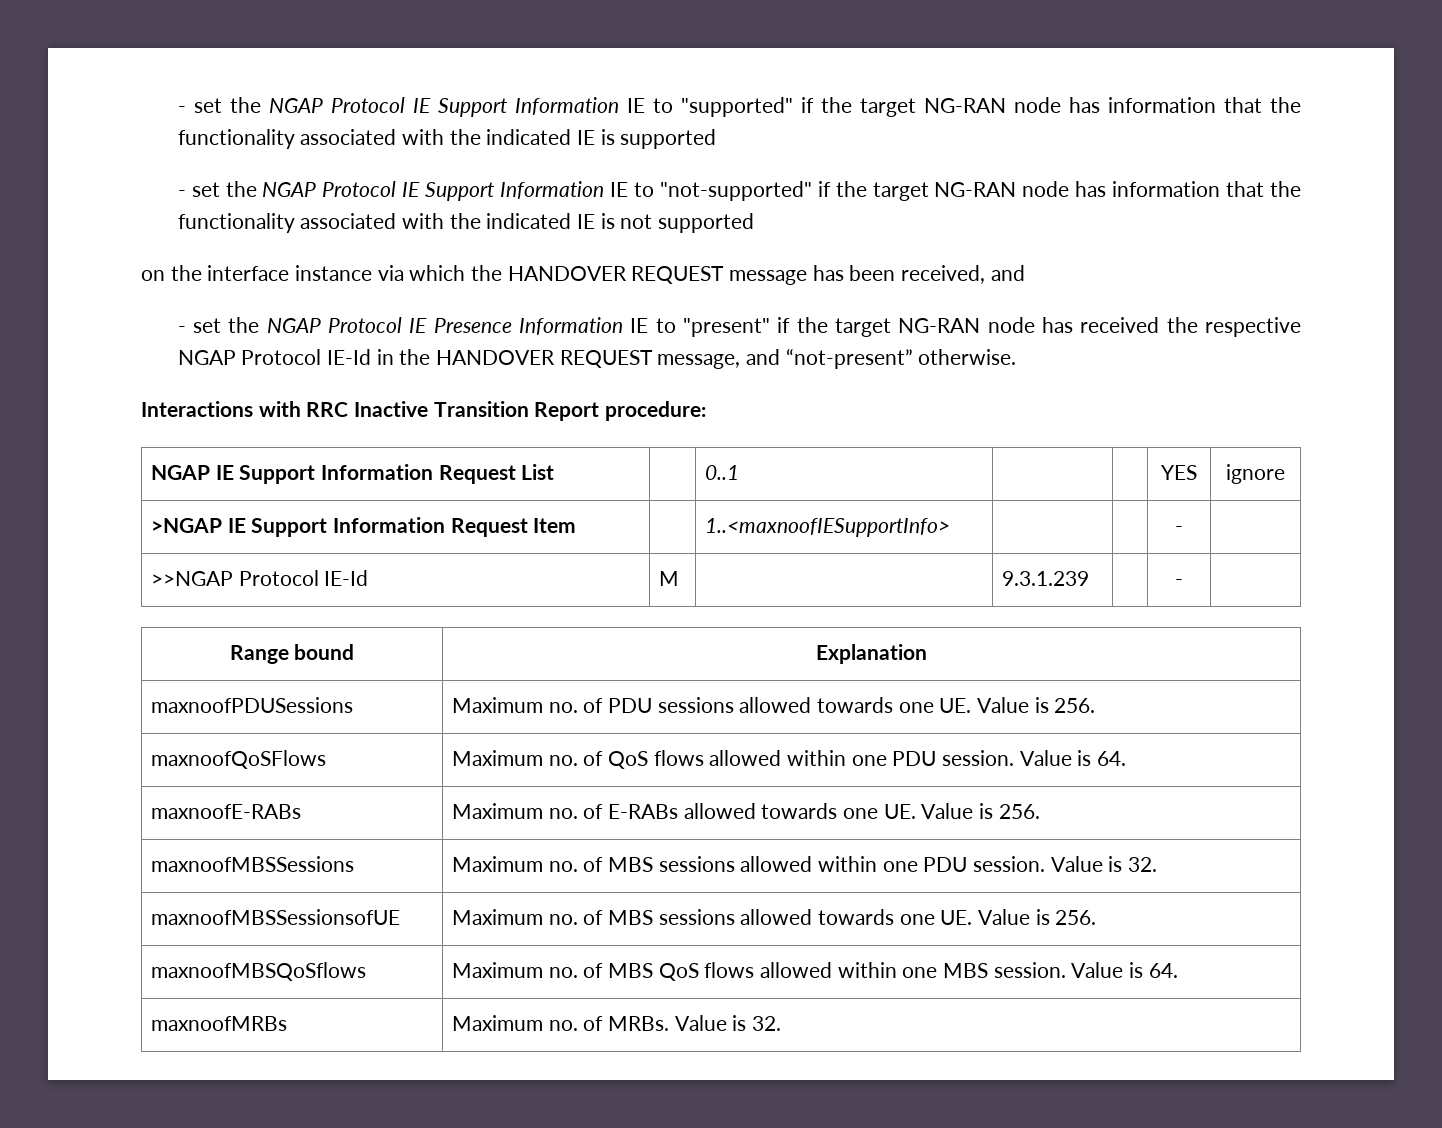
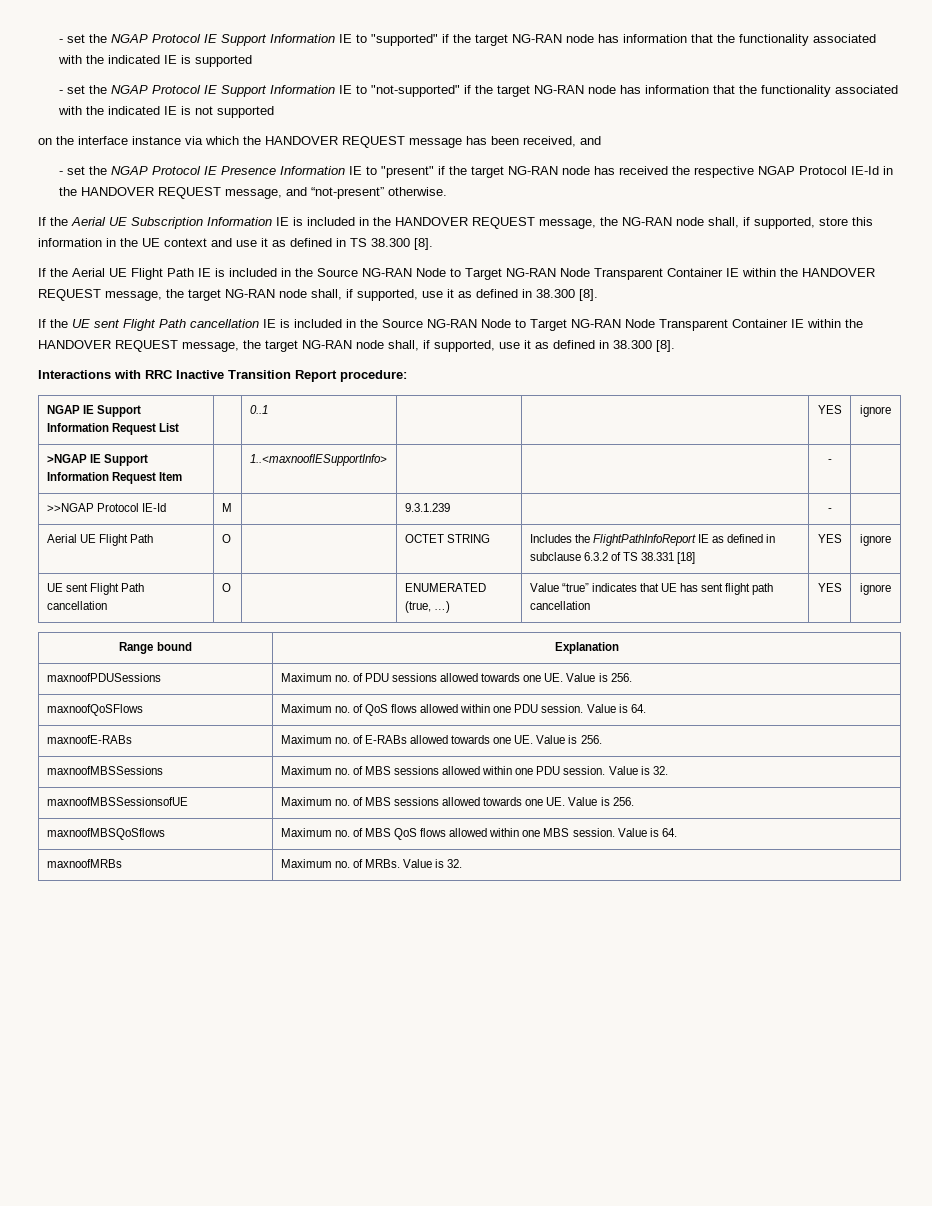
(1017, 357) none -> [38,217,873,229] [38,238,433,250] [38,268,875,280] [38,289,598,301] [38,319,863,331] [38,340,675,352] // If the Aerial UE Subscription Information IE is included in the HANDOVER REQUEST message, the NG-RAN node shall, if supported, store this information in the UE context and use it as defined in TS 38.300 [8]. // If the Aerial UE Flight Path IE is included in the Source NG-RAN Node to Target NG-RAN Node Transparent Container IE within the HANDOVER REQUEST message, the target NG-RAN node shall, if supported, use it as defined in 38.300 [8]. // If the UE sent Flight Path cancellation IE is included in the Source NG-RAN Node to Target NG-RAN Node Transparent Container IE within the HANDOVER REQUEST message, the target NG-RAN node shall, if supported, use it as defined in 38.300 [8].
(1183, 582) none -> [46,534,153,546] [221,534,231,543] [404,534,490,543] [529,534,776,546] [529,552,696,564] [817,534,842,543] [860,534,891,546] [46,583,144,595] [46,601,107,610] [221,583,231,592] [404,583,486,592] [404,601,450,613] [529,583,774,595] [529,601,590,610] [817,583,842,592] [860,583,891,595] // Aerial UE Flight Path | O | | OCTET STRING | Includes the FlightPathInfoReport IE as defined in subclause 6.3.2 of TS 38.331 [18] | YES | ignore // UE sent Flight Path cancellation | O | | ENUMERATED (true, …) | Value “true” indicates that UE has sent flight path cancellation | YES | ignore

